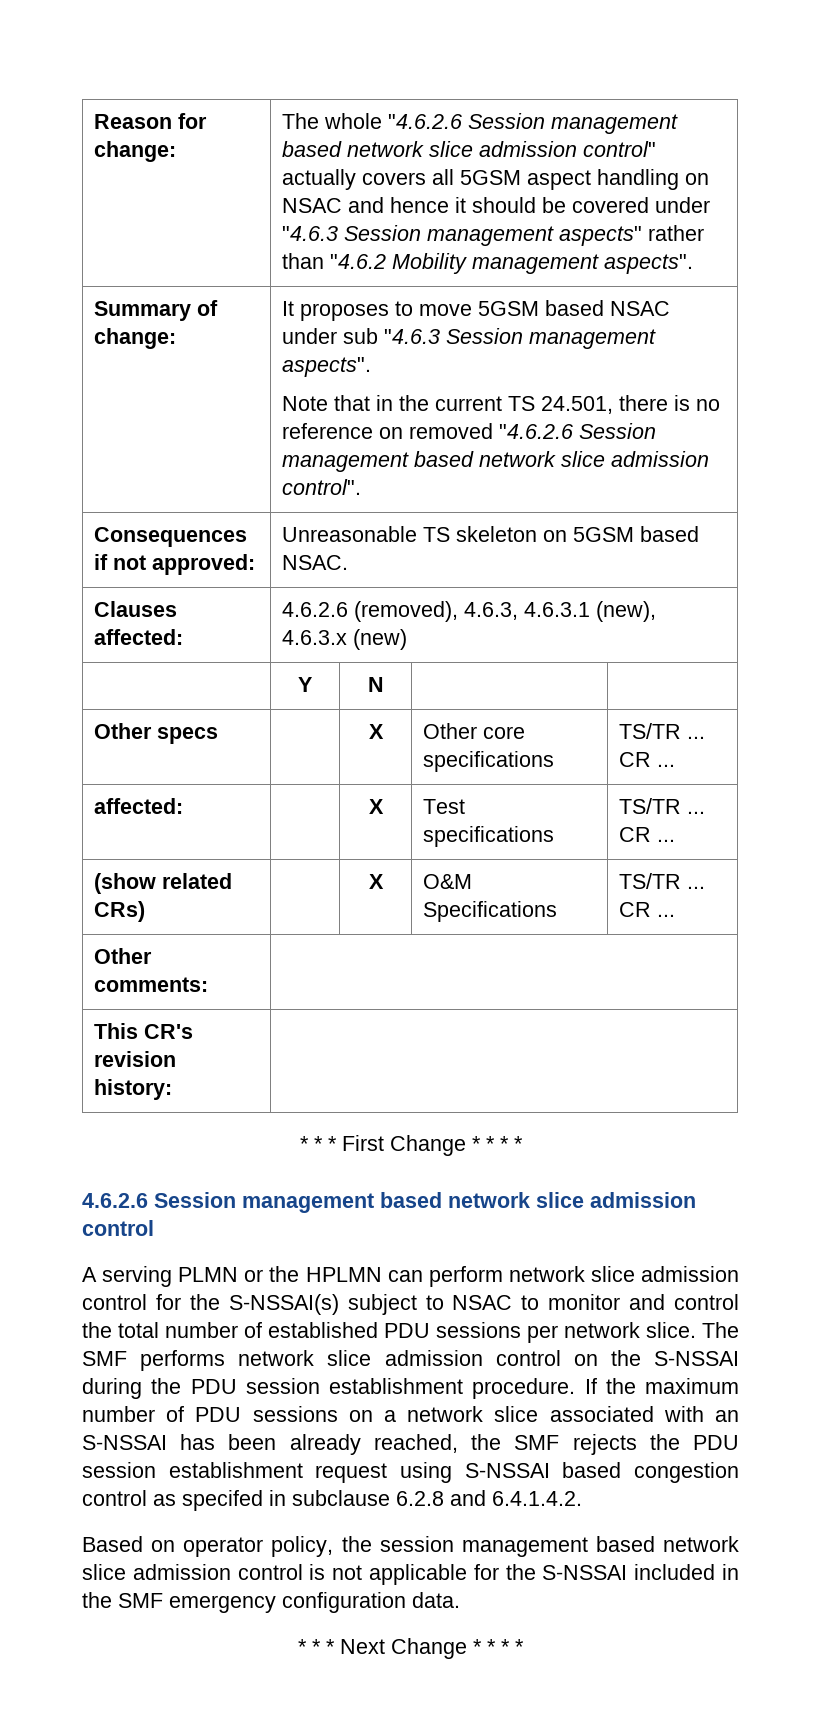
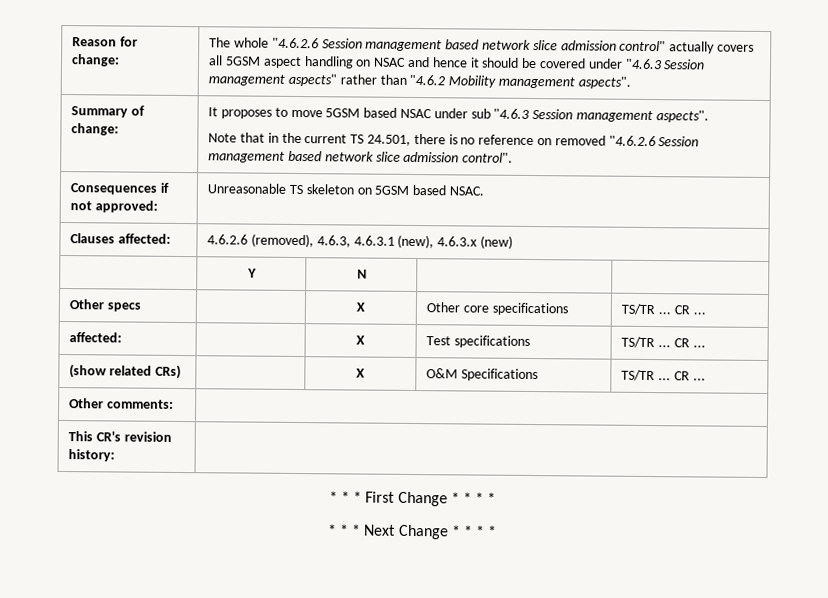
[82,1192,696,1213] [82,1220,154,1236] [82,1266,740,1287] [82,1294,739,1315] [82,1322,739,1343] [82,1350,739,1371] [82,1378,739,1399] [82,1406,739,1422] [82,1434,739,1455] [82,1462,740,1483] [82,1490,582,1511] [82,1536,739,1557] [82,1564,739,1585] [82,1592,460,1613] // 4.6.2.6 Session management based network slice admission control // A serving PLMN or the HPLMN can perform network slice admission control for the S-NSSAI(s) subject to NSAC to monitor and control the total number of established PDU sessions per network slice. The SMF performs network slice admission control on the S-NSSAI during the PDU session establishment procedure. If the maximum number of PDU sessions on a network slice associated with an S-NSSAI has been already reached, the SMF rejects the PDU session establishment request using S-NSSAI based congestion control as specifed in subclause 6.2.8 and 6.4.1.4.2. // Based on operator policy, the session management based network slice admission control is not applicable for the S-NSSAI included in the SMF emergency configuration data. -> (497, 498) none

